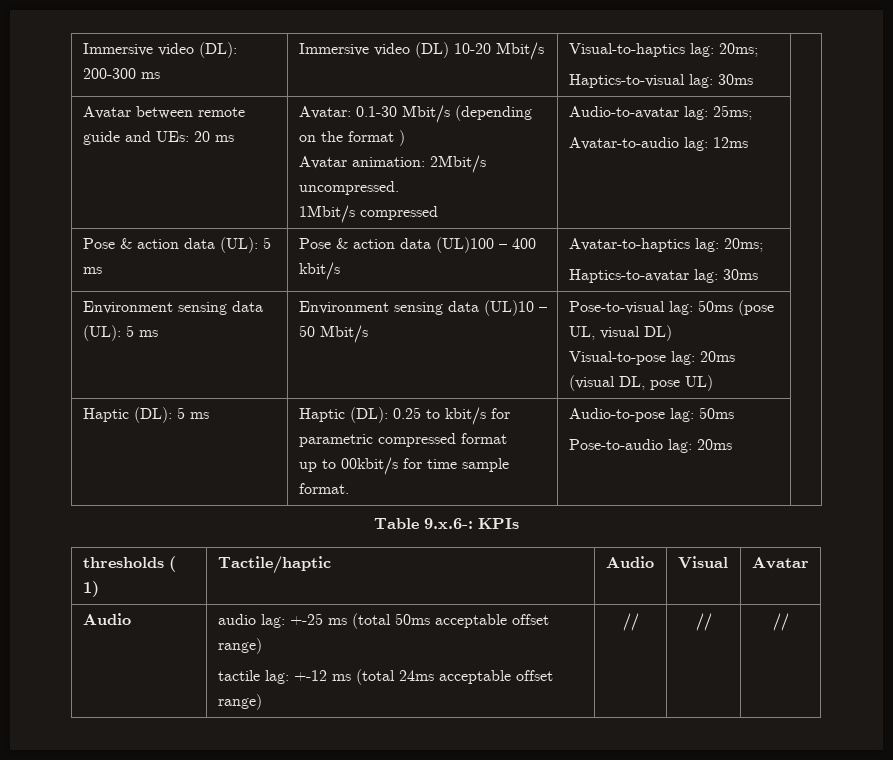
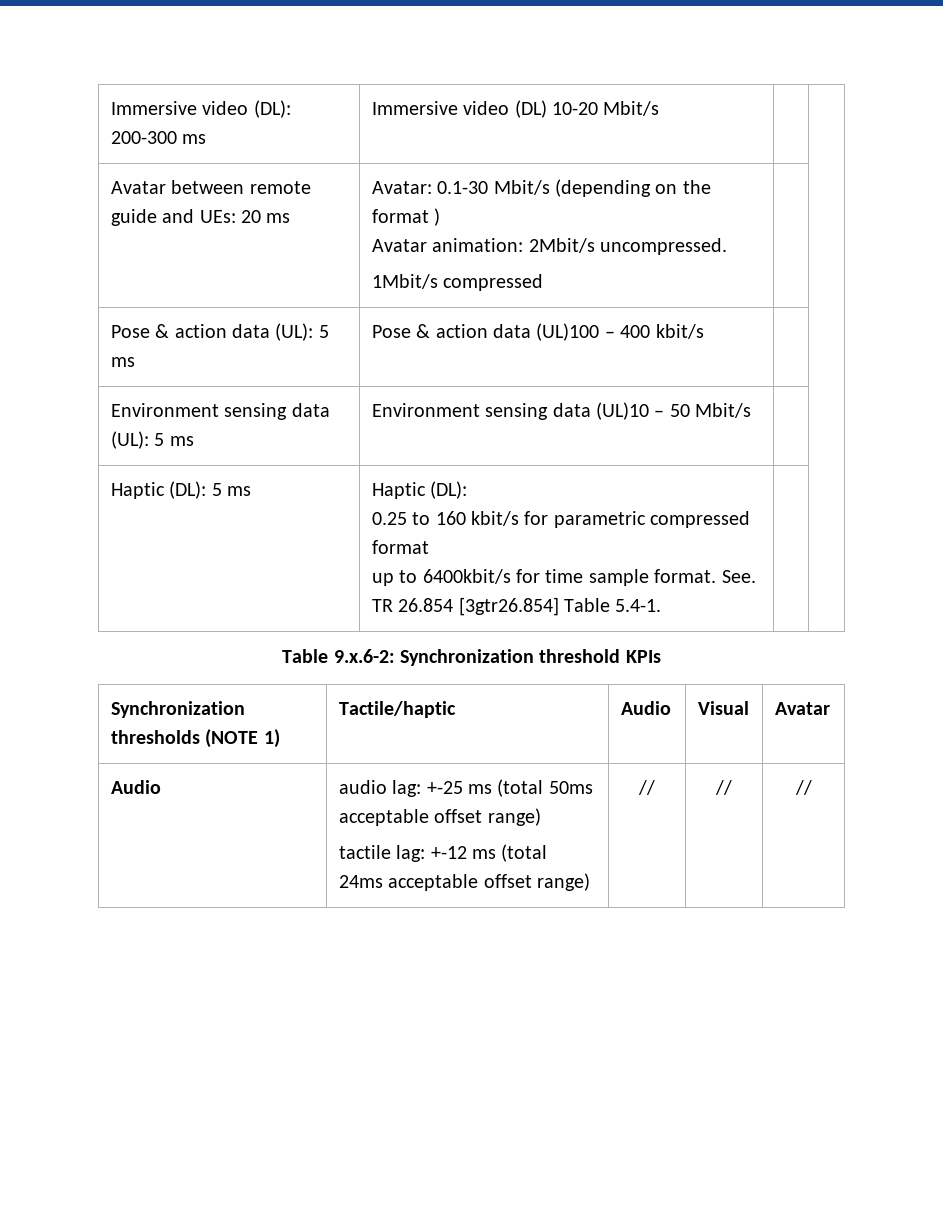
[568,43,758,57] [568,74,753,88] Visual-to-haptics lag: 20ms; // Haptics-to-visual lag: 30ms -> (660, 108) none
[568,105,752,120] [568,137,748,151] Audio-to-avatar lag: 25ms; // Avatar-to-audio lag: 12ms -> (544, 282) none
[568,238,763,252] [568,269,758,283] Avatar-to-haptics lag: 20ms; // Haptics-to-avatar lag: 30ms -> (704, 331) none
[568,300,774,316] [568,325,672,341] [568,351,735,365] [568,375,713,391] Pose-to-visual lag: 50ms (pose UL, visual DL) // Visual-to-pose lag: 20ms (visual DL, pose UL) -> (752, 410) none
(388, 415) none -> (468, 490) //
(440, 414) none -> [435,511,466,525] 160
[340,457,398,475] 00kbit/s -> [422,569,511,584] 6400kbit/s
[568,407,734,422] [568,439,732,453] [374,518,519,529] [82,556,176,572] | Audio-to-pose lag: 50ms // Pose-to-audio lag: 20ms | // Table 9.x.6-: KPIs // thresholds ( -> [721,570,756,583] [371,597,662,616] [282,649,661,666] [110,701,245,718] [110,729,259,748] See. TR 26.854 [3gtr26.854] Table 5.4-1. | | // Table 9.x.6-2: Synchronization threshold KPIs // Synchronization thresholds (NOTE

